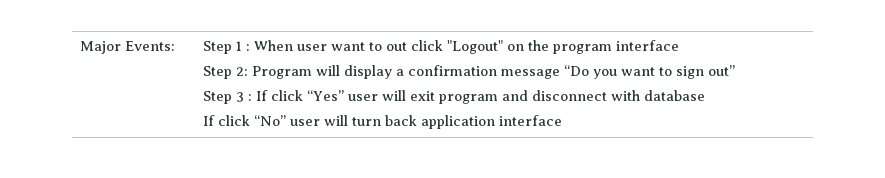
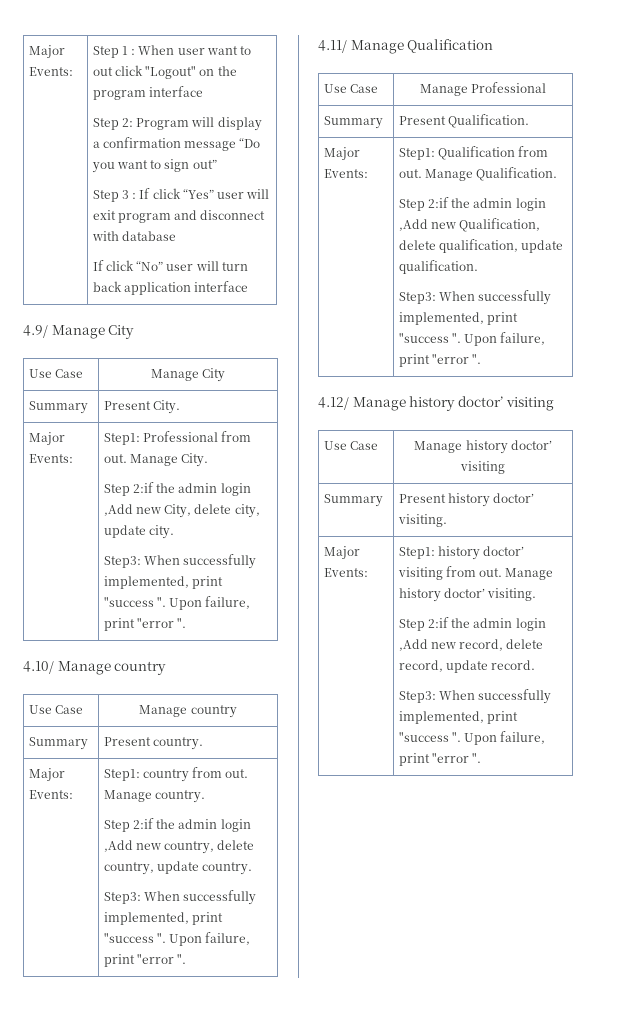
(562, 120) none -> [23,325,135,339] [28,369,83,378] [150,368,226,382] [28,401,88,414] [103,400,180,414] [28,432,65,446] [28,454,73,463] [103,431,252,445] [103,453,209,467] [103,482,251,496] [103,504,260,518] [103,525,174,539] [103,554,257,569] [103,576,223,589] [103,596,251,610] [103,618,187,631] [23,661,167,675] [28,705,83,714] [139,705,237,718] [28,737,88,750] [103,737,203,750] [28,768,65,782] [28,790,73,799] [103,767,249,782] [103,790,205,803] [103,818,251,832] [103,840,255,854] [103,861,253,875] [103,890,257,905] [103,912,223,925] [103,932,251,946] [103,954,187,967] [318,39,494,54] [323,84,378,93] [419,82,547,96] [323,116,383,129] [398,114,529,128] [323,147,360,161] [323,169,368,178] [398,146,549,160] [398,167,558,181] [398,197,546,211] [398,218,541,232] [398,239,564,253] [398,260,478,274] [398,290,552,305] [398,312,518,325] [398,332,546,346] [398,354,482,367] [318,396,554,411] [323,441,378,450] [414,440,552,454] [460,461,505,474] [323,494,383,507] [398,493,535,507] [397,514,447,527] [323,546,360,560] [323,568,368,577] [398,546,525,560] [397,566,554,580] [398,588,537,602] [398,617,546,631] [398,639,544,651] [398,660,536,673] [398,689,552,704] [398,711,518,724] [398,731,546,745] [398,753,482,766] // 4.9/ Manage City // Use Case | Manage City // Summary | Present City. // Major Events: | Step1: Professional from out. Manage City. // Step 2:if the admin login ,Add new City, delete city, update city. // Step3: When successfully implemented, print "success ". Upon failure, print "error ". // 4.10/ Manage country // Use Case | Manage country // Summary | Present country. // Major Events: | Step1: country from out. Manage country. // Step 2:if the admin login ,Add new country, delete country, update country. // Step3: When successfully implemented, print "success ". Upon failure, print "error ". // 4.11/ Manage Qualification // Use Case | Manage Professional // Summary | Present Qualification. // Major Events: | Step1: Qualification from out. Manage Qualification. // Step 2:if the admin login ,Add new Qualification, delete qualification, update qualification. // Step3: When successfully implemented, print "success ". Upon failure, print "error ". // 4.12/ Manage history doctor’ visiting // Use Case | Manage history doctor’ visiting // Summary | Present history doctor’ visiting. // Major Events: | Step1: history doctor’ visiting from out. Manage history doctor’ visiting. // Step 2:if the admin login ,Add new record, delete record, update record. // Step3: When successfully implemented, print "success ". Upon failure, print "error ".

